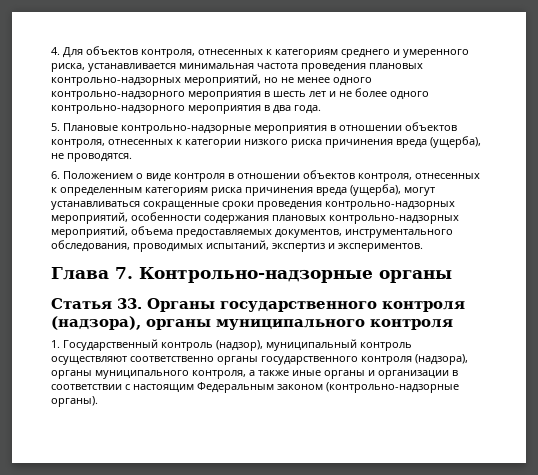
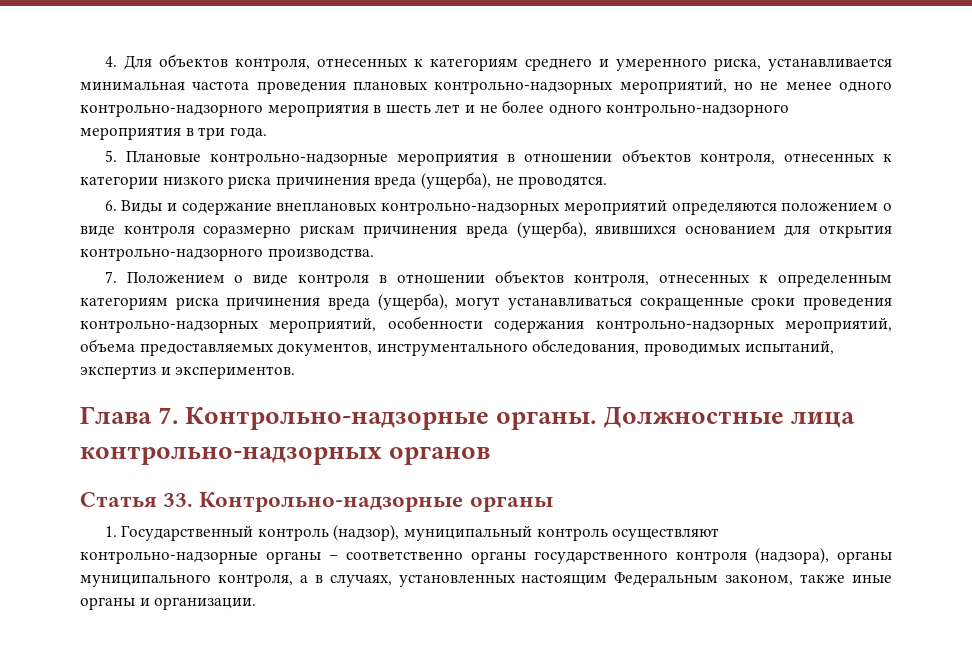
[273,105,291,114] два -> [198,127,226,140] три
(60, 175) none -> [121,199,892,215] [80,221,893,238] [80,248,374,261] [104,271,117,283] Виды и содержание внеплановых контрольно-надзорных мероприятий определяются положением о виде контроля соразмерно рискам причинения вреда (ущерба), явившихся основанием для открытия контрольно-надзорного производства. // 7.
[272,215,326,221] плановых -> (585, 326) none
[379,270,452,283] [51,298,465,312] [51,316,453,330] органы // Статья 33. Органы государственного контроля (надзора), органы муниципального контроля -> [496,407,855,430] [80,446,491,465] [80,492,553,512] органы. Должностные лица контрольно-надзорных органов // Статья 33. Контрольно-надзорные органы
(127, 360) none -> [80,551,338,564] контрольно-надзорные органы –
[258,370,458,379] [51,382,459,393] [51,396,98,407] также иные органы и организации в соответствии с настоящим Федеральным законом (контрольно-надзорные органы). -> [314,572,892,587] [80,597,257,610] в случаях, установленных настоящим Федеральным законом, также иные органы и организации.

